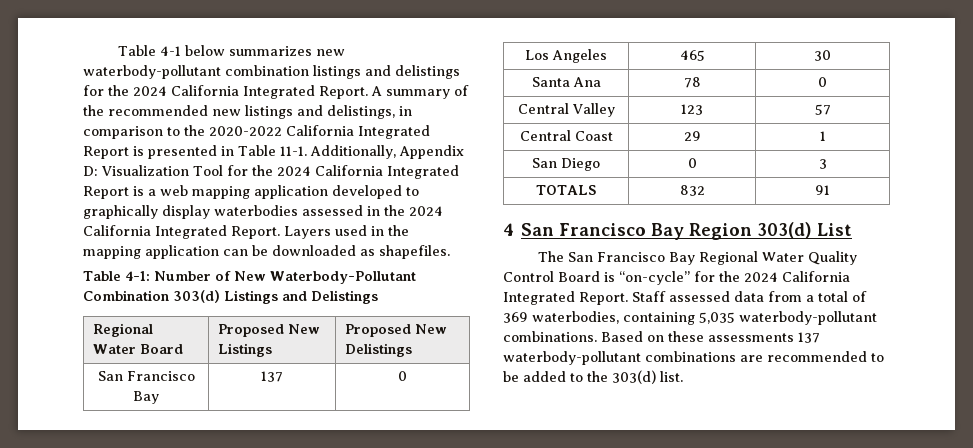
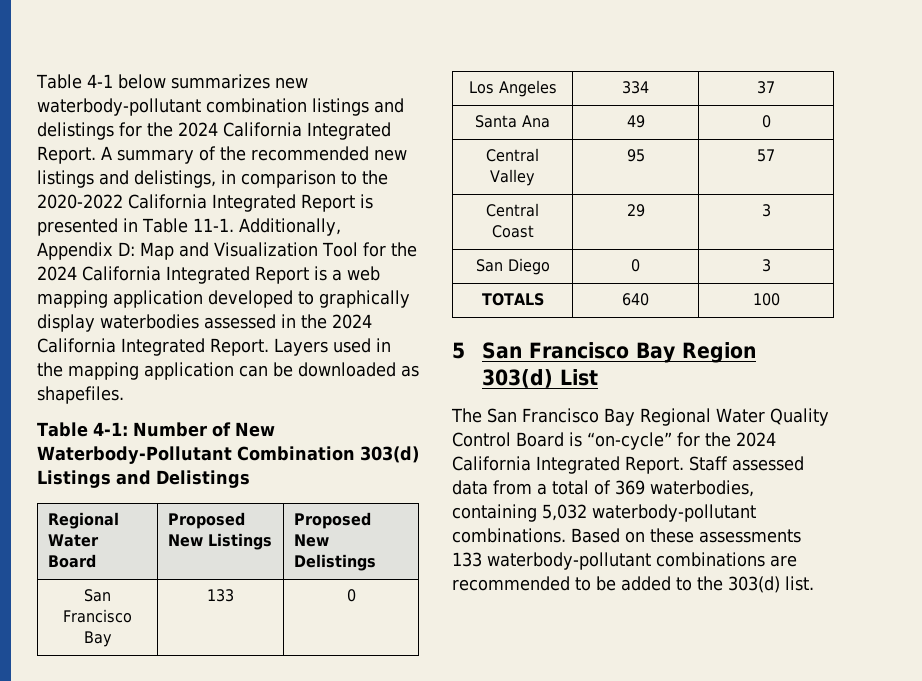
(98, 171) none -> [140,242,209,260] Map and
[261,371,283,382] 137 -> [207,589,234,602] 133
[679,50,705,61] [814,50,831,61] 465 | 30 -> [622,81,649,94] [757,81,775,94] 334 | 37
[683,77,701,88] 78 -> [626,115,645,128] 49
[681,104,703,115] 123 -> [626,149,645,162] 95
[819,131,826,141] 1 -> [761,204,771,217] 3
[679,185,705,196] [815,185,830,195] [503,223,514,236] 832 | 91 // 4 -> [622,293,649,306] [752,293,780,306] [452,342,465,359] 640 | 100 // 5
[699,312,735,324] 5,035 -> [542,504,587,521] 5,032
[798,332,820,343] 137 -> [452,552,482,567] 133

